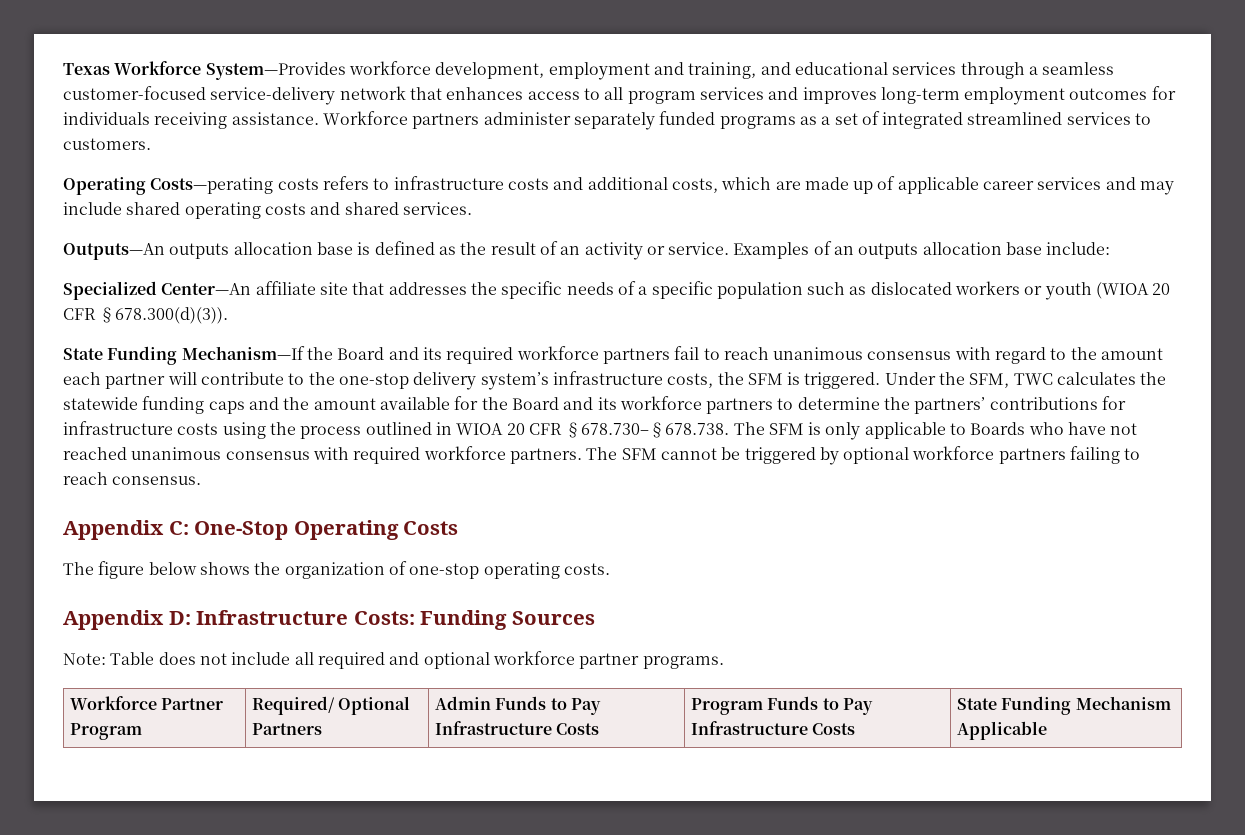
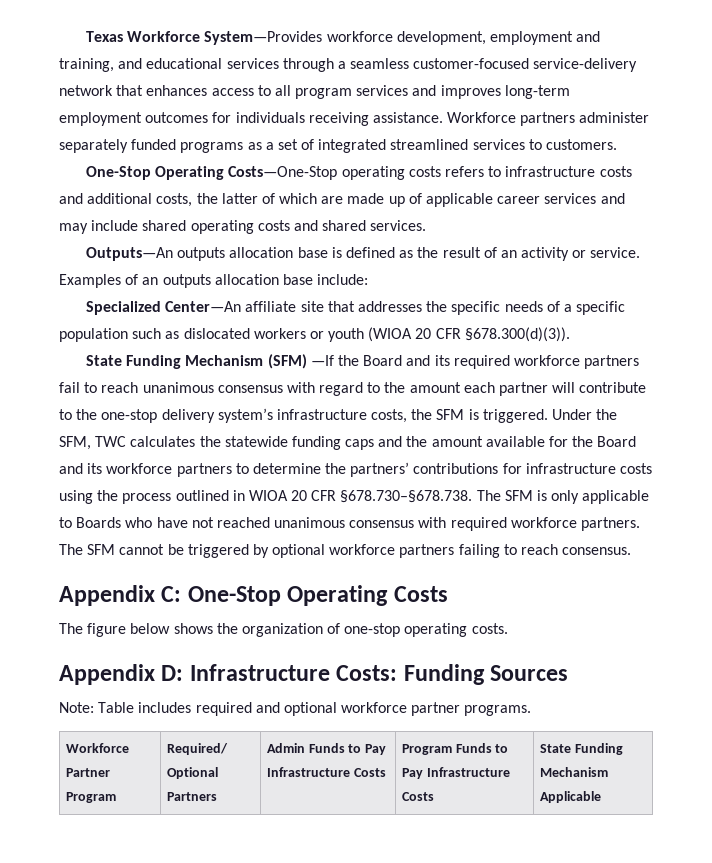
[63,177,274,195] Operating Costs—perating -> [86,166,405,180] One-Stop Operating Costs—One-Stop operating
(718, 185) none -> [196,193,275,204] the latter of
[181,346,305,360] Mechanism—If -> [185,354,334,369] Mechanism (SFM) —If
[158,652,314,665] does not include all -> [138,702,192,713] includes

